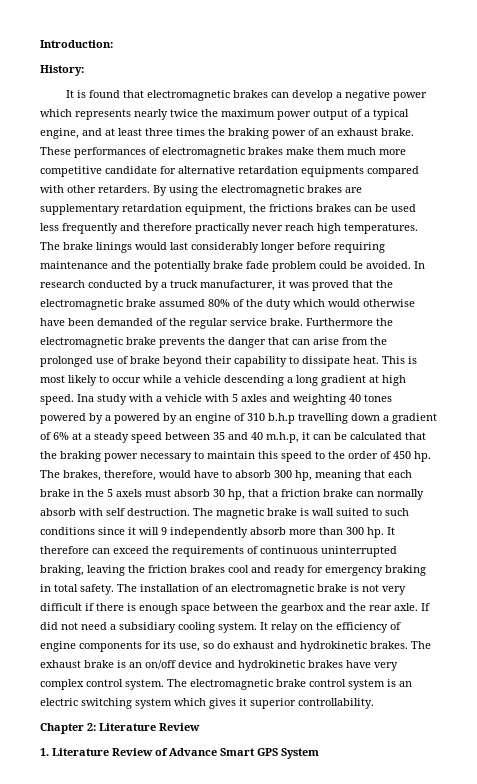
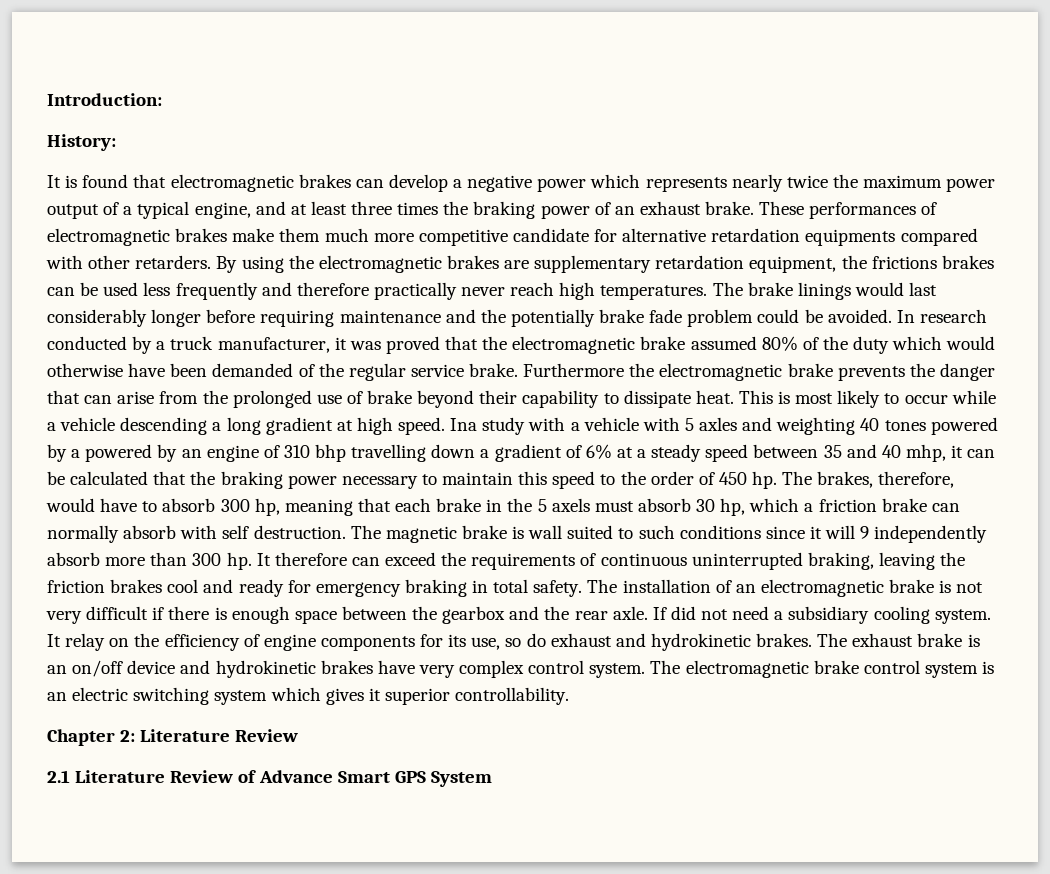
[268,413,295,424] b.h.p -> [315,444,347,462] bhp
[266,432,299,443] m.h.p, -> [905,444,946,462] mhp,
[248,489,269,497] that -> [749,498,800,512] which
[40,748,49,756] 1. -> [47,770,70,783] 2.1

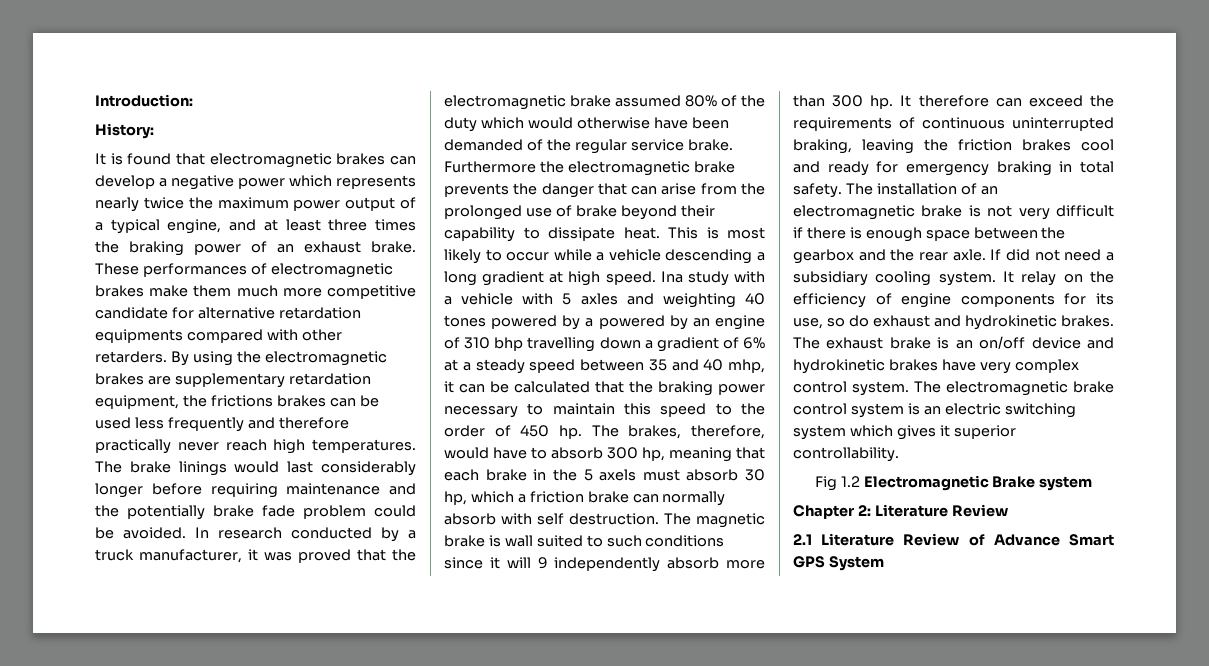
(570, 696) none -> [814,475,1093,491] // Fig 1.2 Electromagnetic Brake system

